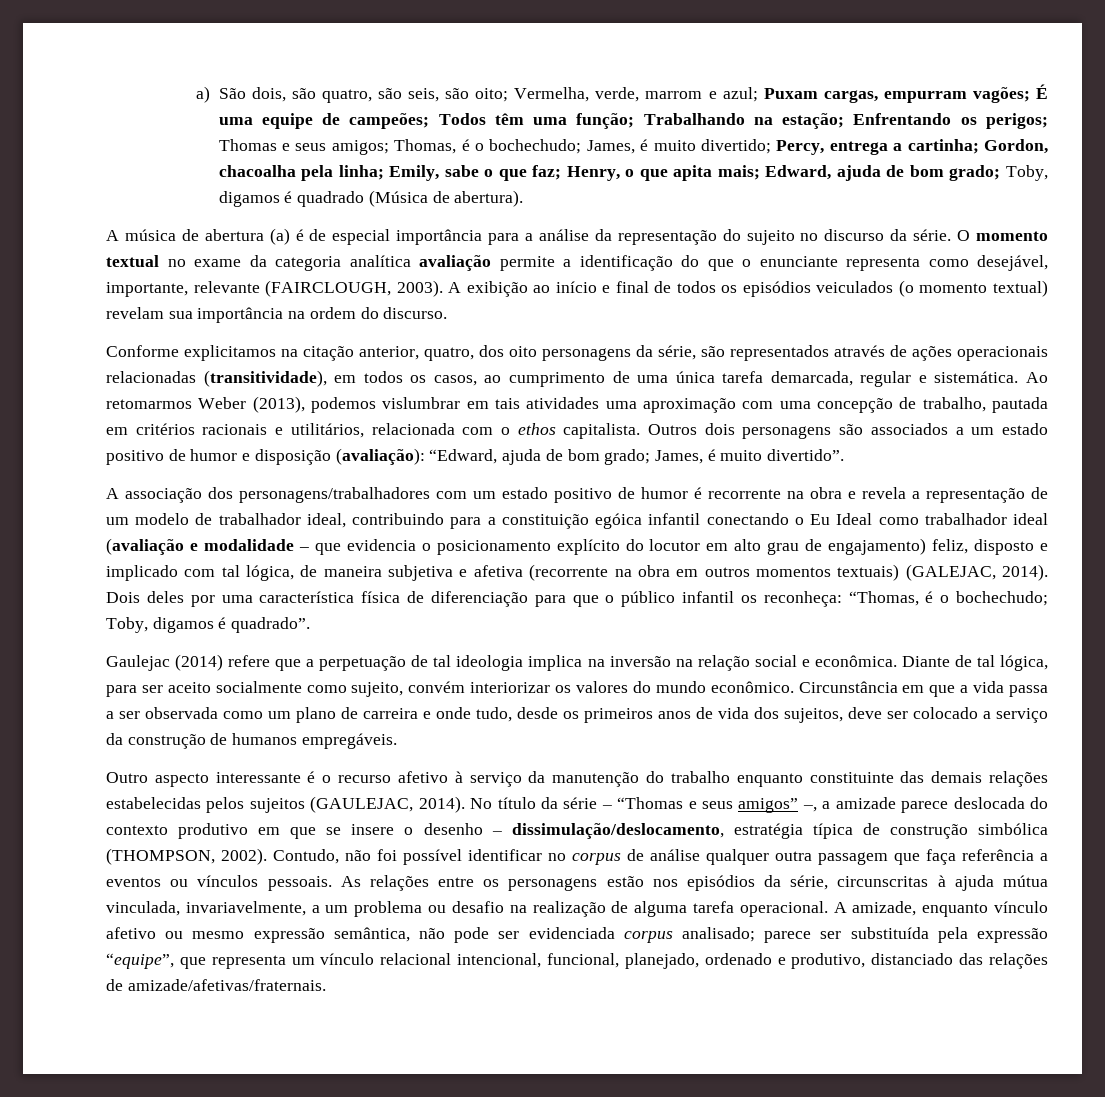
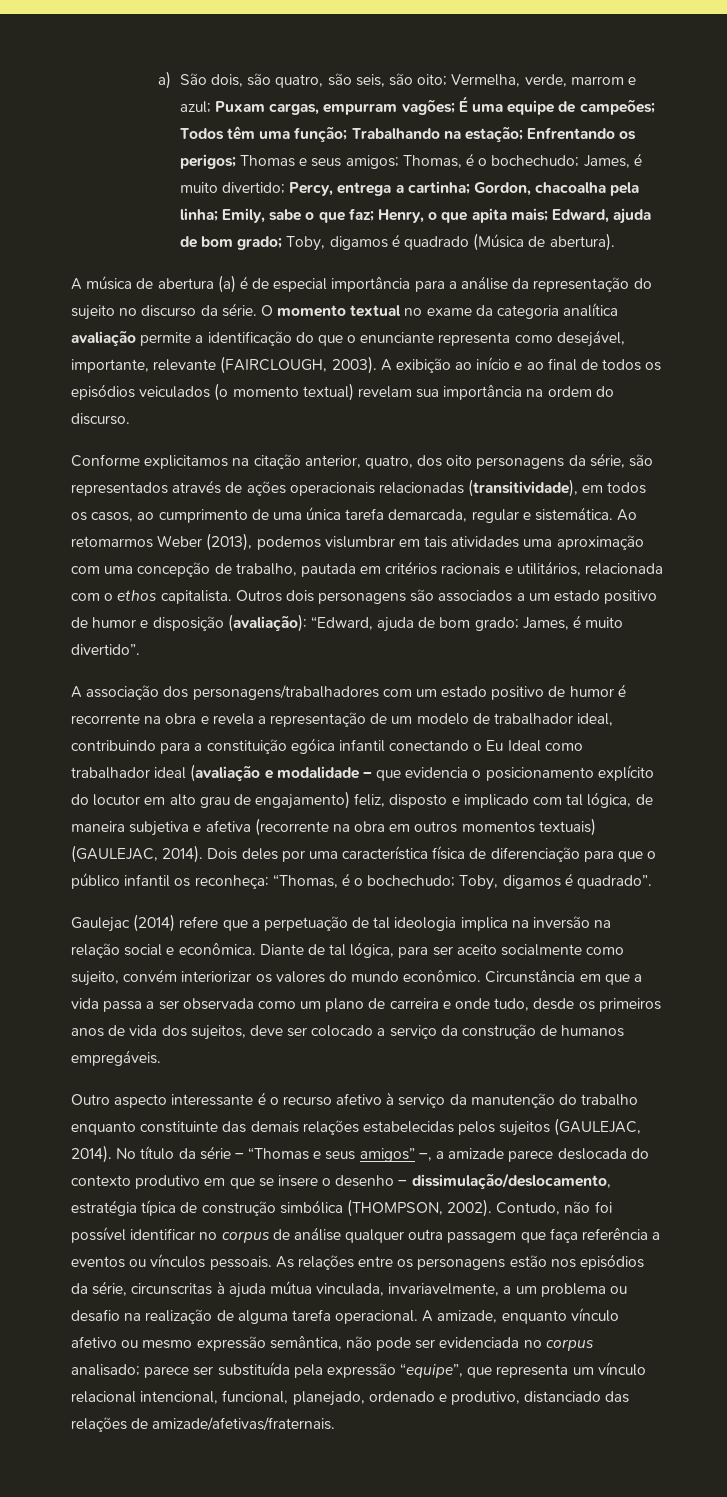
(611, 289) none -> [526,362,544,370] ao
[905,564,996,581] (GALEJAC, -> [71,845,158,863] (GAULEJAC,
(615, 933) none -> [523,1340,542,1348] no

